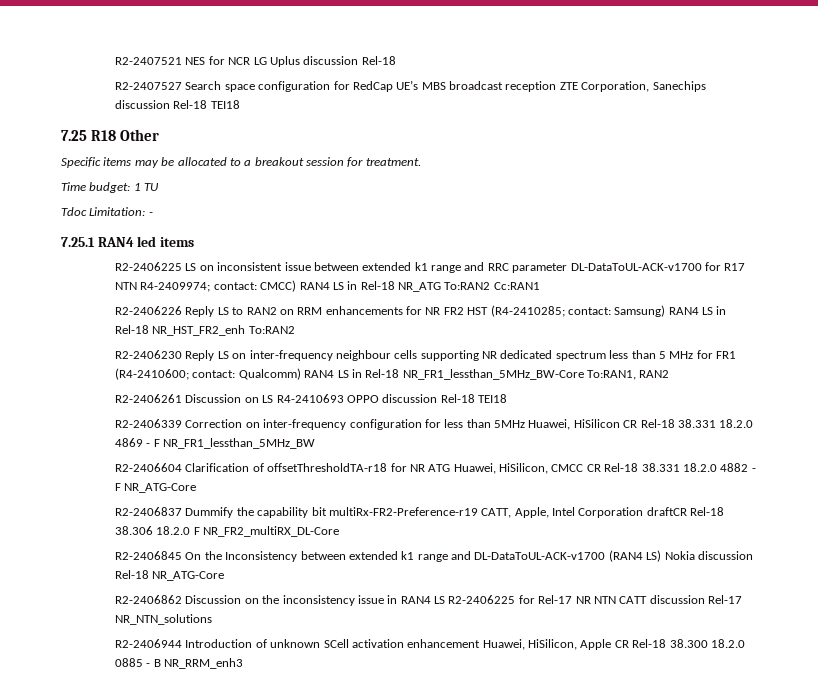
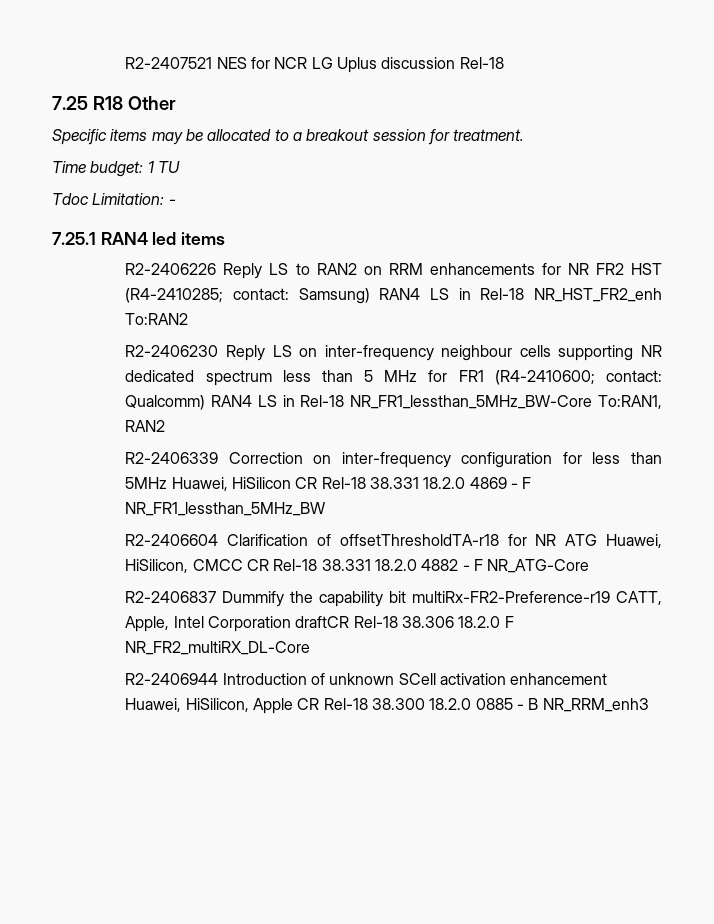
[115,80,706,92] [115,100,240,109] // R2-2407527 Search space configuration for RedCap UE’s MBS broadcast reception ZTE Corporation, Sanechips discussion Rel-18 TEI18 -> (504, 63) none
[115,262,746,273] [115,280,540,292] // R2-2406225 LS on inconsistent issue between extended k1 range and RRC parameter DL-DataToUL-ACK-v1700 for R17 NTN R4-2409974; contact: CMCC) RAN4 LS in Rel-18 NR_ATG To:RAN2 Cc:RAN1 -> (226, 238) none
[115,394,508,403] // R2-2406261 Discussion on LS R4-2410693 OPPO discussion Rel-18 TEI18 -> (166, 426) none
[115,550,753,562] [115,570,225,581] [115,595,743,606] [115,614,213,625] // R2-2406845 On the Inconsistency between extended k1 range and DL-DataToUL-ACK-v1700 (RAN4 LS) Nokia discussion Rel-18 NR_ATG-Core // R2-2406862 Discussion on the inconsistency issue in RAN4 LS R2-2406225 for Rel-17 NR NTN CATT discussion Rel-17 NR_NTN_solutions -> (311, 648) none

